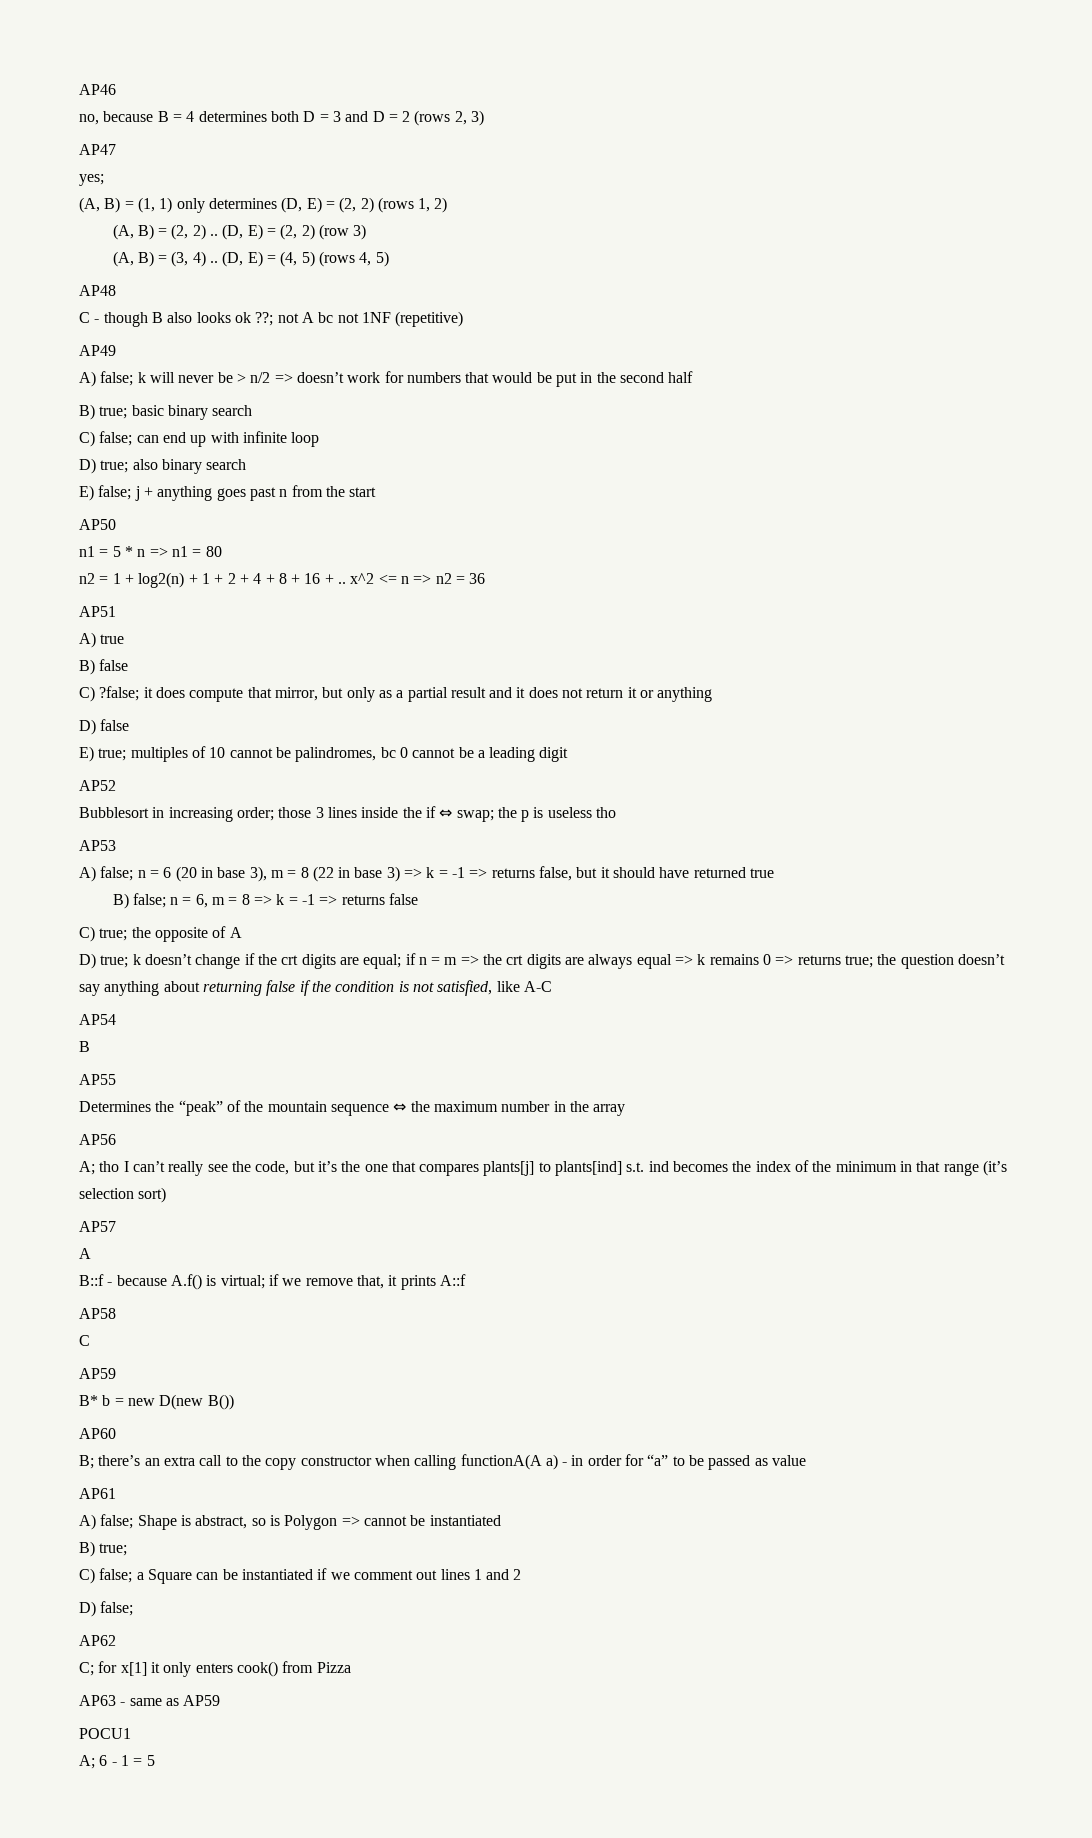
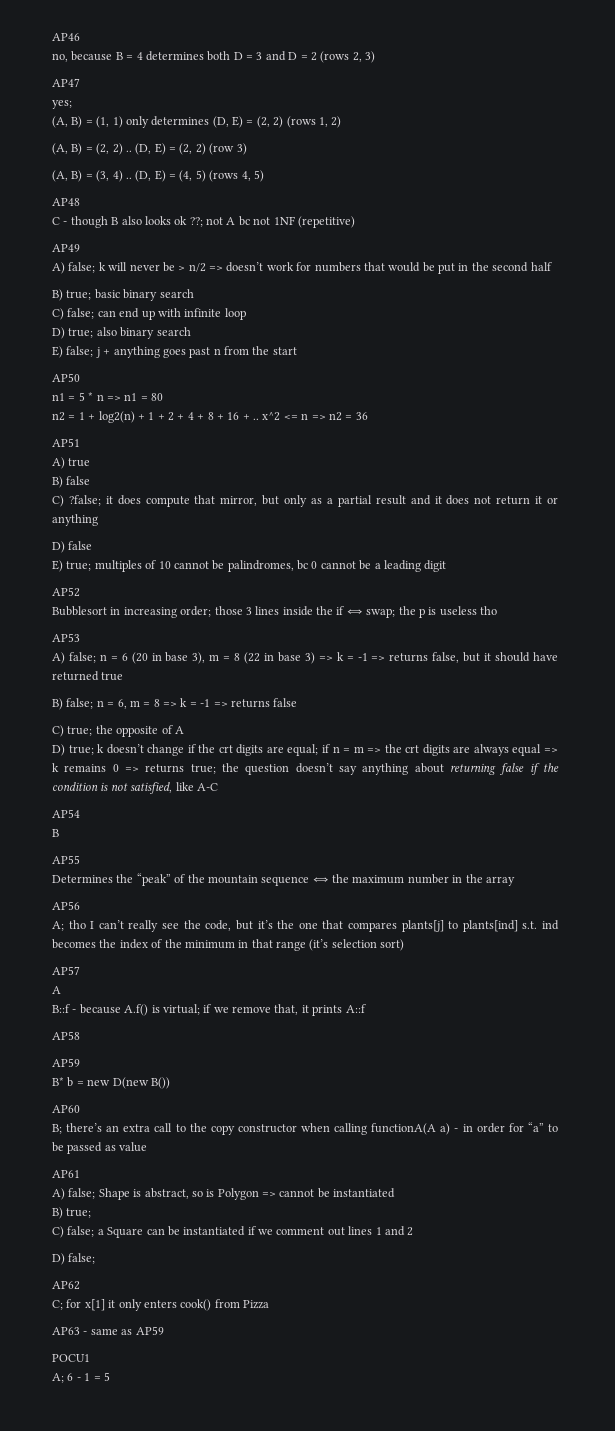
[79,1335,90,1346] // C -> (80, 1035) none

